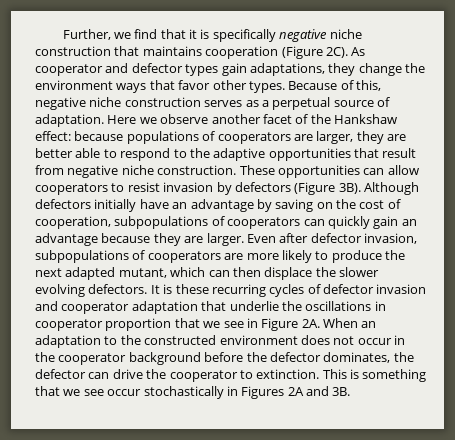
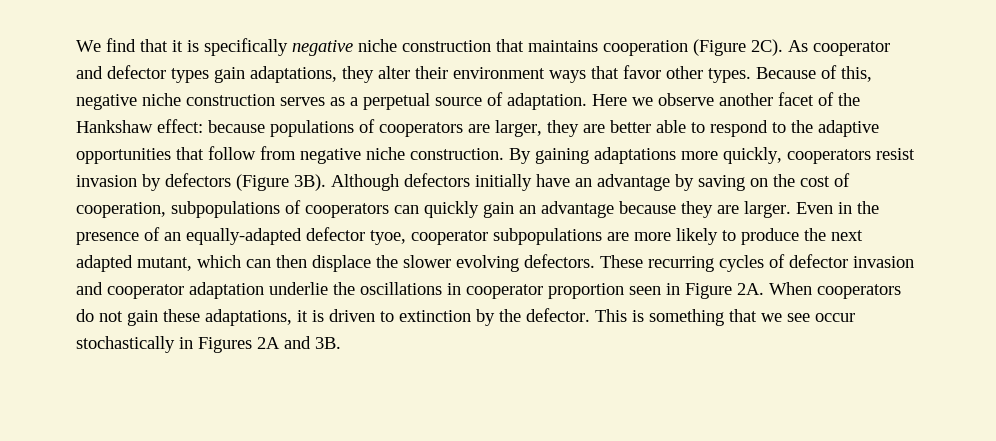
[62,29,131,40] Further, we -> [76,40,101,52] We
[358,63,425,76] change the -> [378,66,448,79] alter their
[382,148,417,158] result -> [208,146,256,160] follow
[239,165,419,178] [35,183,125,195] These opportunities can allow cooperators to -> [509,147,871,164] By gaining adaptations more quickly, cooperators
[279,233,417,244] [35,250,221,263] after defector invasion, subpopulations of cooperators -> [838,201,879,214] [76,227,602,245] in the presence of an equally-adapted defector tyoe, cooperator subpopulations
[150,284,209,294] It is these -> [600,255,643,268] These
[201,301,227,311] that -> (264, 290) none
[174,318,244,328] that we see -> [629,286,661,295] seen
[361,321,377,328] [35,335,405,348] [35,352,414,365] [35,369,320,382] an adaptation to the constructed environment does not occur in the cooperator background before the defector dominates, the defector can drive the cooperator to extinction. -> [817,284,901,299] [76,308,590,326] cooperators do not gain these adaptations, it is driven to extinction by the defector.

